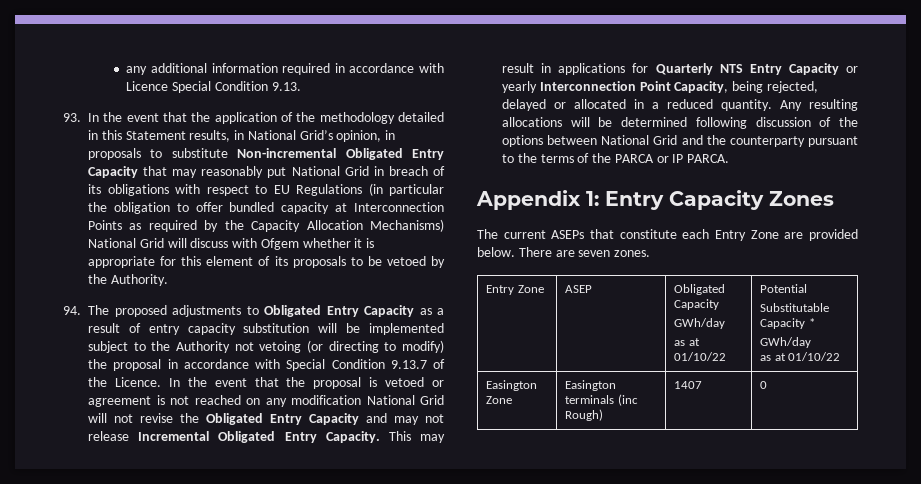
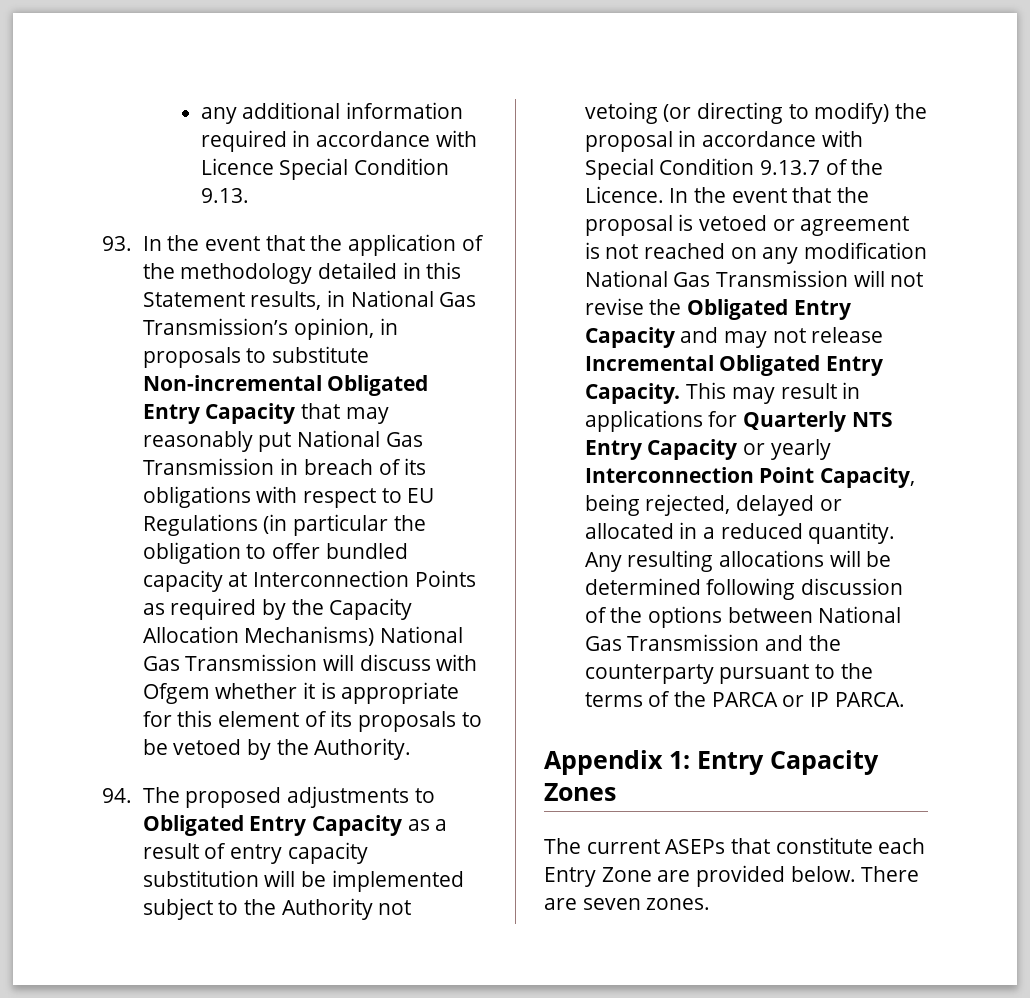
[299,130,333,140] Grid’s -> [439,292,477,307] [142,318,289,335] Gas Transmission’s
[344,166,369,176] Grid -> [385,432,423,447] [142,458,275,475] Gas Transmission
[139,238,164,248] Grid -> [142,654,318,671] Gas Transmission
[420,395,444,405] Grid -> [673,270,848,287] Gas Transmission
[653,135,678,145] Grid -> [584,634,760,651] Gas Transmission
[486,285,544,295] [565,285,593,293] [674,284,726,295] [674,299,720,310] [674,318,726,329] [674,338,700,346] [674,352,727,361] [760,284,808,293] [760,303,830,312] [760,318,815,329] [760,337,812,348] [760,352,841,361] [486,380,538,391] [486,396,513,404] [565,380,617,391] [565,394,638,406] [565,409,604,421] [674,381,703,389] [760,381,768,389] // Entry Zone | ASEP | Obligated Capacity // GWh/day // as at 01/10/22 | Potential // Substitutable Capacity * // GWh/day // as at 01/10/22 // Easington Zone | Easington terminals (inc Rough) | 1407 | 0 -> (711, 904) none

